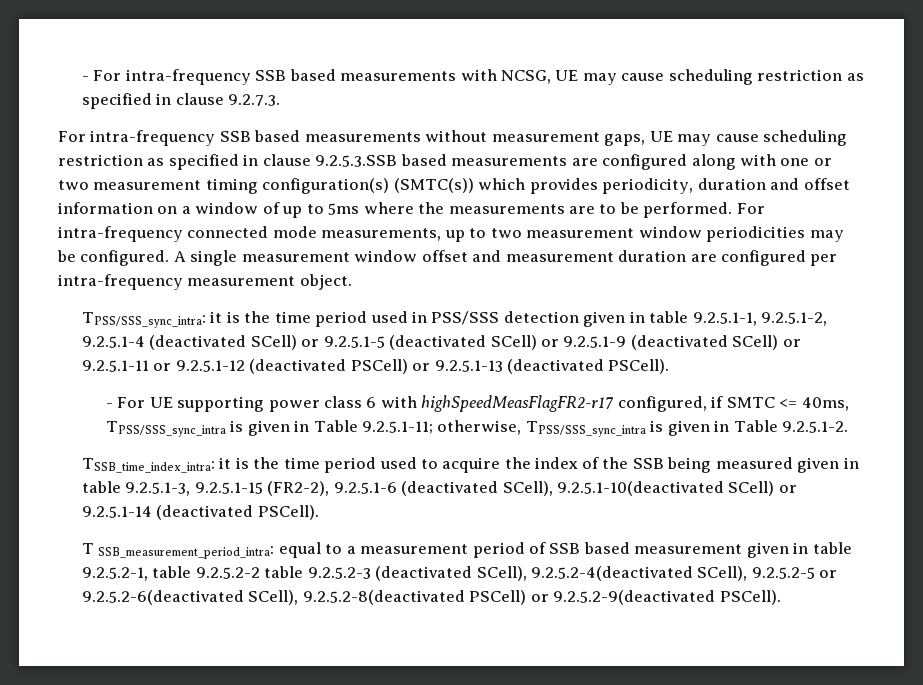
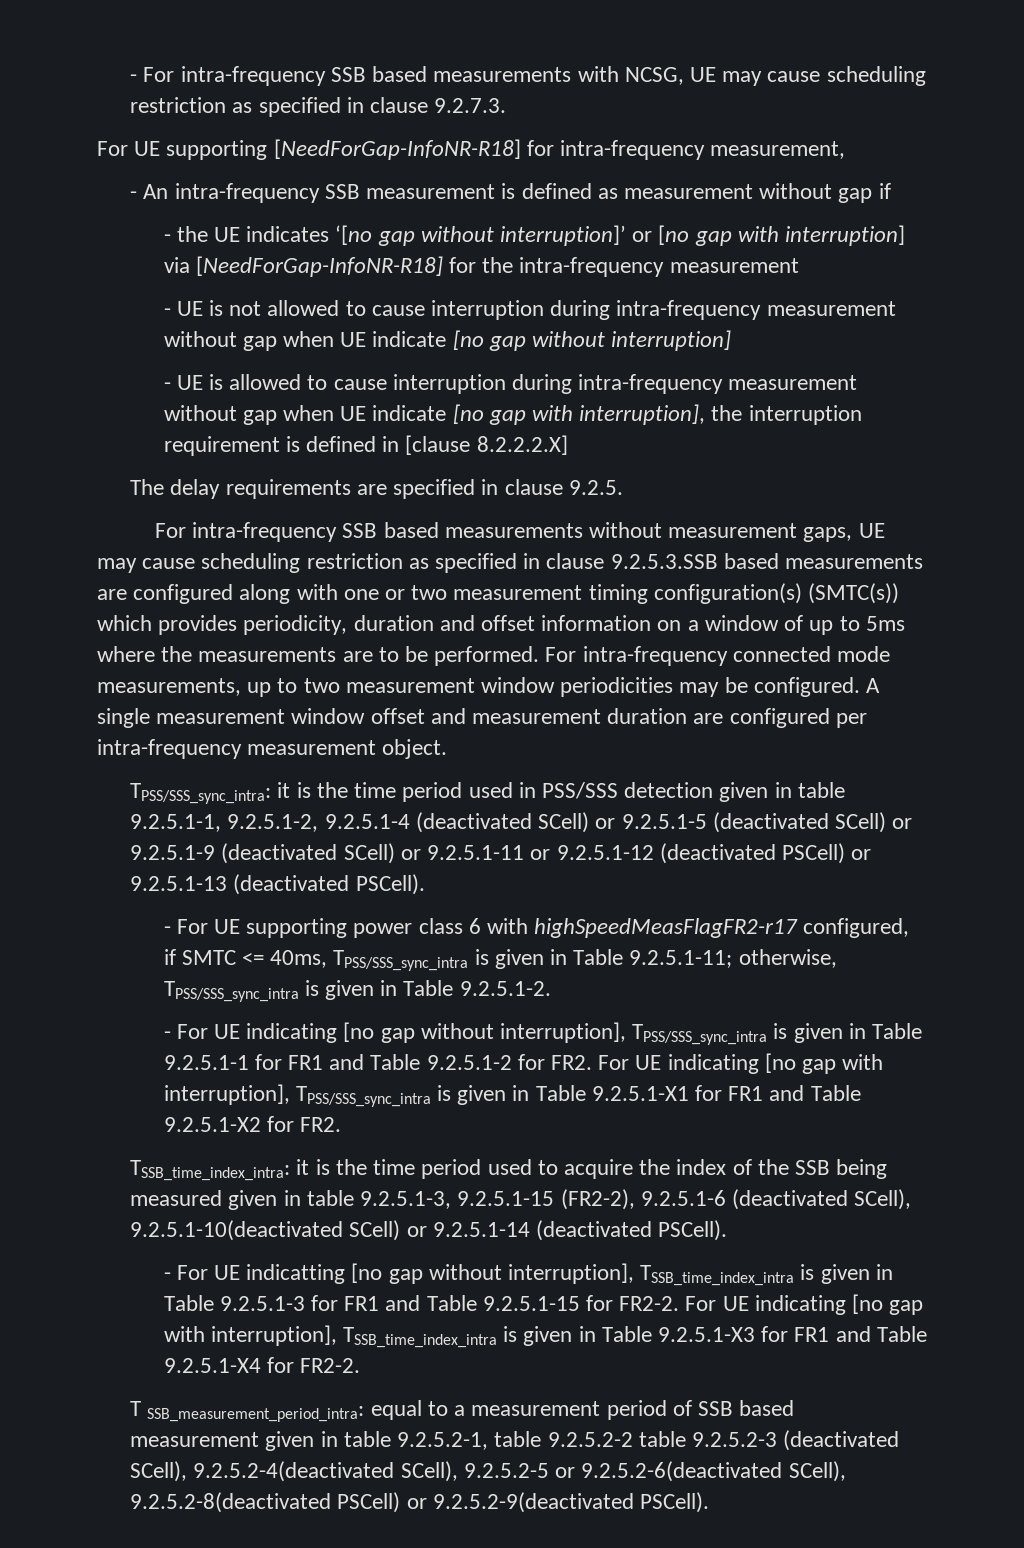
(281, 100) none -> [97,139,846,160] [130,183,891,203] [163,225,906,246] [163,256,799,277] [163,300,896,320] [163,330,732,351] [163,374,858,394] [163,404,862,425] [163,435,568,456] [130,479,623,499] // For UE supporting [NeedForGap-InfoNR-R18] for intra-frequency measurement, // - An intra-frequency SSB measurement is defined as measurement without gap if // - the UE indicates ‘[no gap without interruption]’ or [no gap with interruption] via [NeedForGap-InfoNR-R18] for the intra-frequency measurement // - UE is not allowed to cause interruption during intra-frequency measurement without gap when UE indicate [no gap without interruption] // - UE is allowed to cause interruption during intra-frequency measurement without gap when UE indicate [no gap with interruption], the interruption requirement is defined in [clause 8.2.2.2.X] // The delay requirements are specified in clause 9.2.5.
(849, 427) none -> [163,1022,923,1045] [163,1053,884,1074] [163,1084,861,1107] [163,1116,341,1132] // - For UE indicating [no gap without interruption], TPSS/SSS_sync_intra is given in Table 9.2.5.1-1 for FR1 and Table 9.2.5.1-2 for FR2. For UE indicating [no gap with interruption], TPSS/SSS_sync_intra is given in Table 9.2.5.1-X1 for FR1 and Table 9.2.5.1-X2 for FR2.
(319, 512) none -> [163,1263,893,1286] [163,1294,924,1315] [163,1325,927,1348] [163,1357,360,1373] // - For UE indicatting [no gap without interruption], TSSB_time_index_intra is given in Table 9.2.5.1-3 for FR1 and Table 9.2.5.1-15 for FR2-2. For UE indicating [no gap with interruption], TSSB_time_index_intra is given in Table 9.2.5.1-X3 for FR1 and Table 9.2.5.1-X4 for FR2-2.

